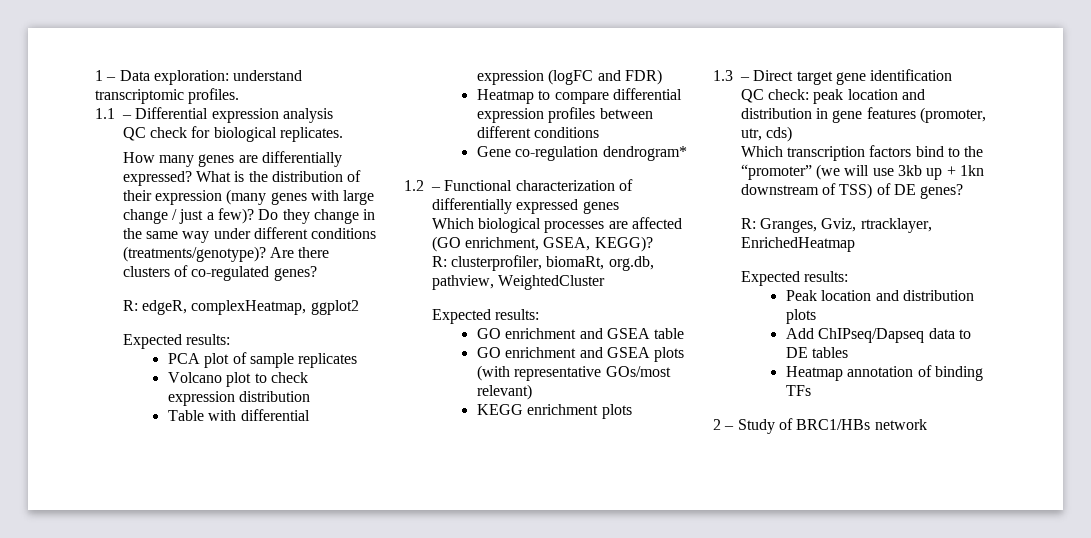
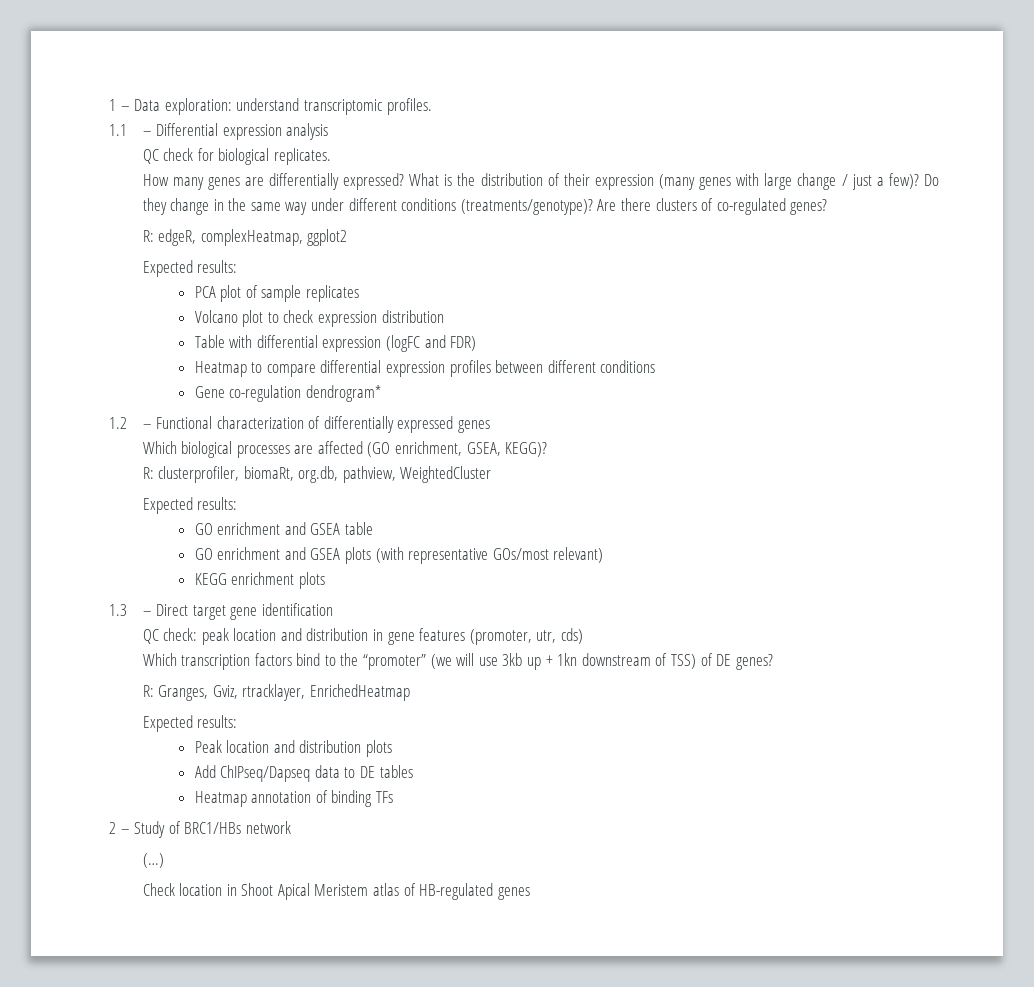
(927, 424) none -> [142,853,164,868] [142,883,530,900] // (…) // Check location in Shoot Apical Meristem atlas of HB-regulated genes

